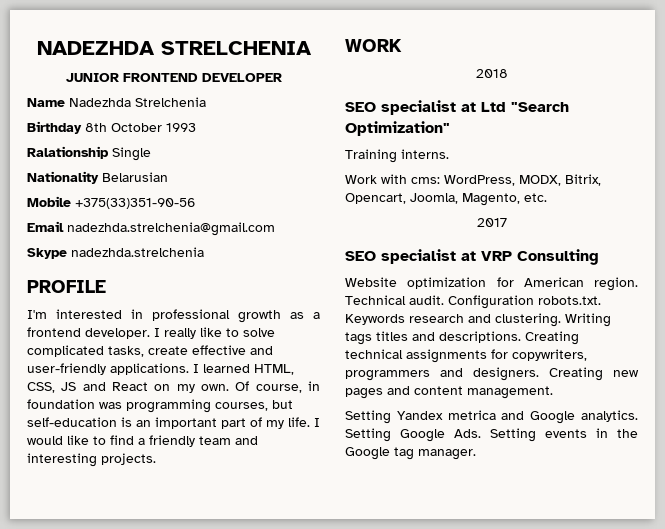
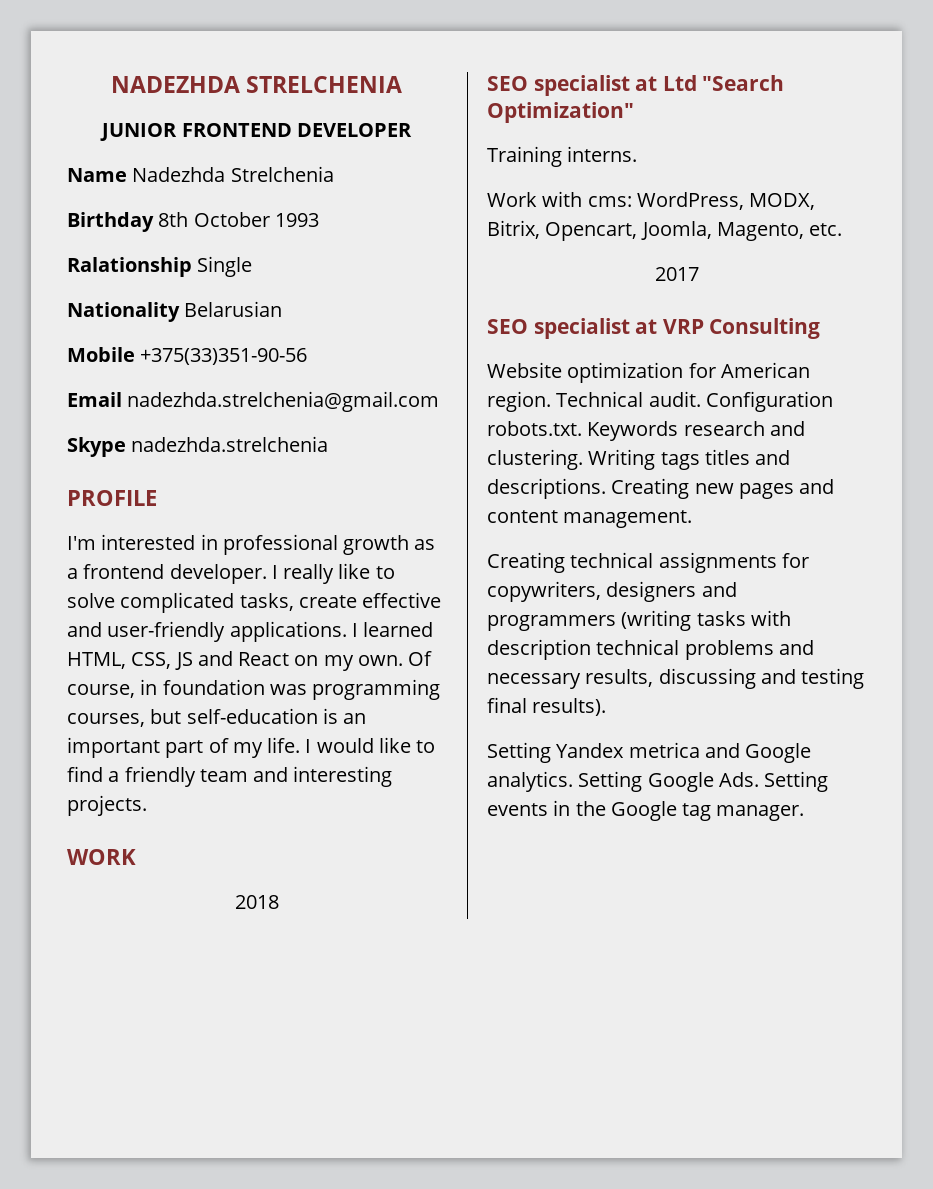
[345,349,587,363] [345,367,603,381] technical assignments for copywriters, programmers and designers. Creating -> (690, 488) none
(553, 392) none -> [487,552,809,573] [487,581,737,602] [487,610,791,631] [487,639,814,660] [487,668,865,689] [487,697,607,716] // Creating technical assignments for copywriters, designers and programmers (writing tasks with description technical problems and necessary results, discussing and testing final results).

